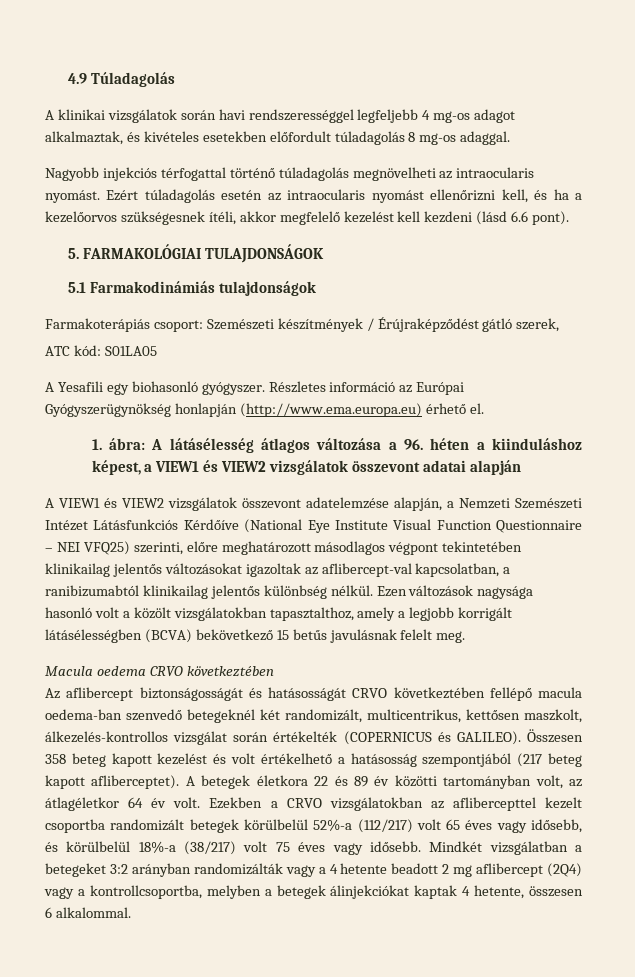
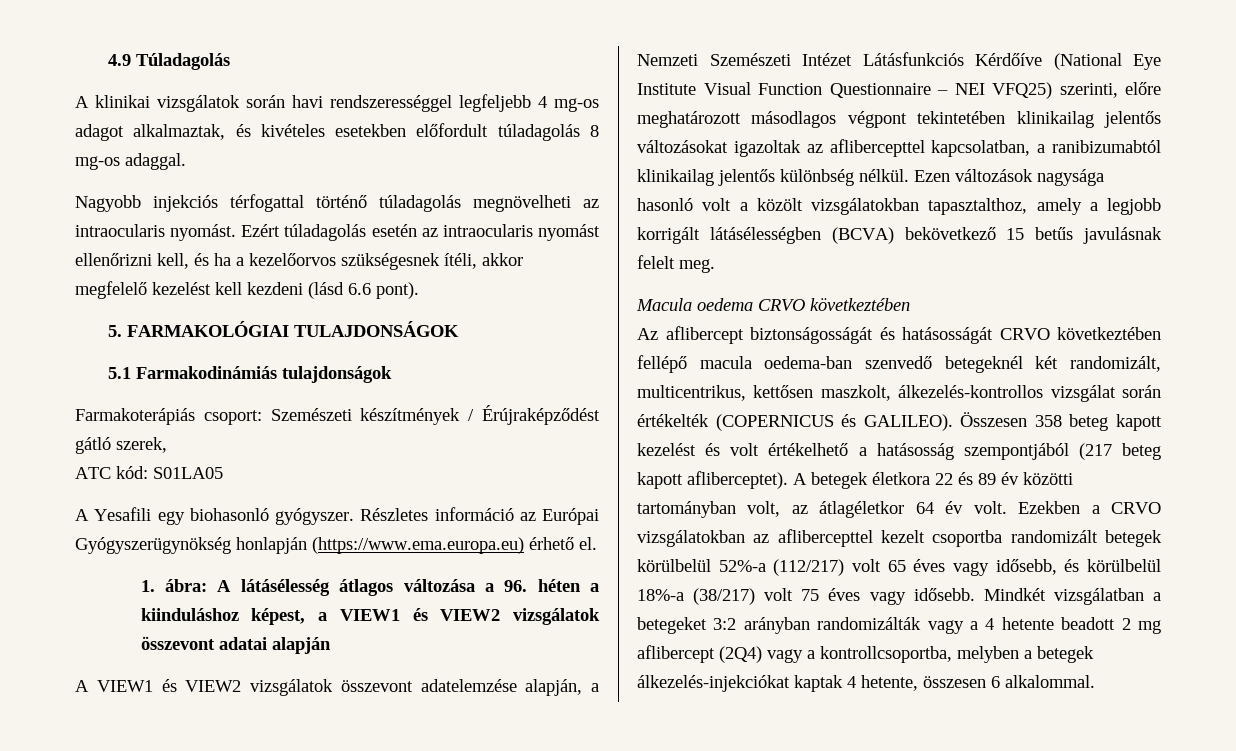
[239,403,422,417] (http://www.ema.europa.eu) -> [312,537,524,554] (https://www.ema.europa.eu)
[321,563,412,577] aflibercept-val -> [829,139,925,157] aflibercepttel
[330,885,410,899] álinjekciókat -> [637,675,790,692] álkezelés-injekciókat

